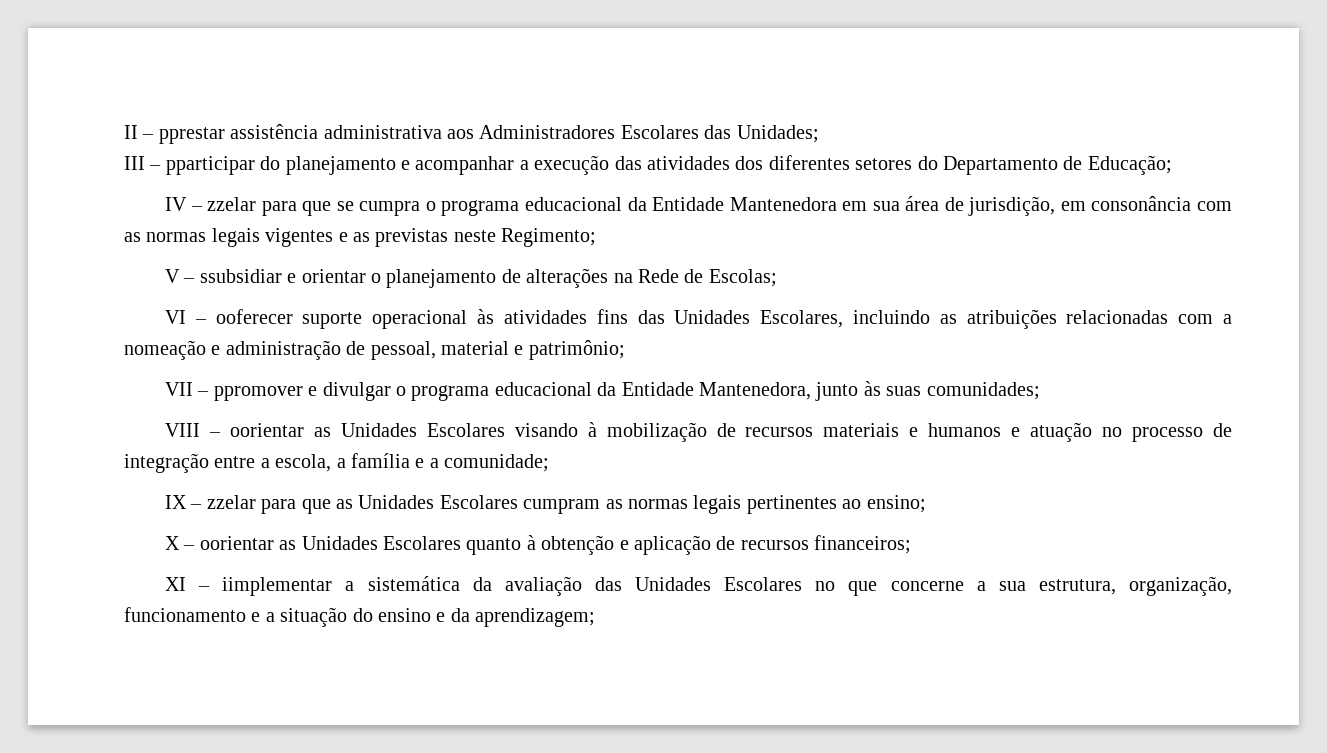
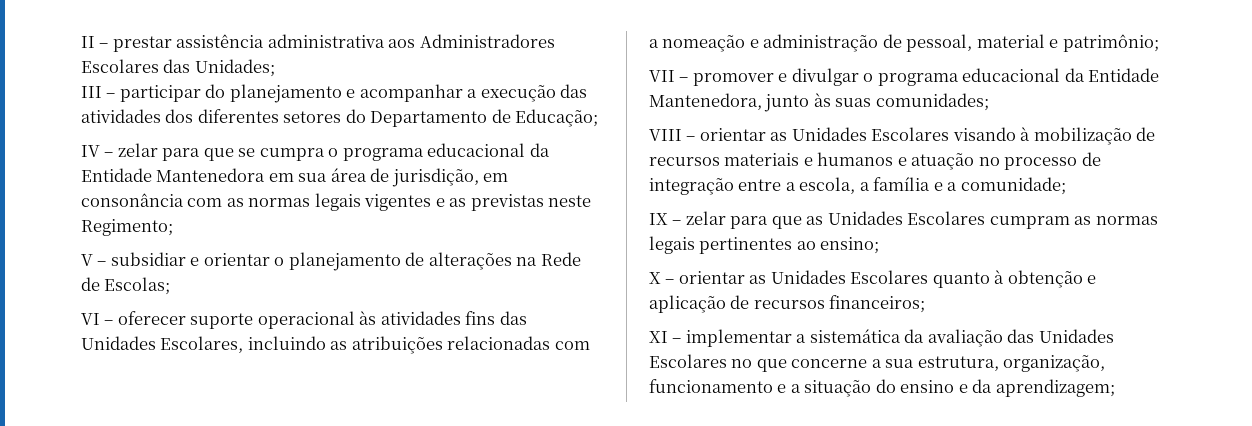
[158,127,225,144] pprestar -> [112,36,172,52] prestar
[165,156,255,175] pparticipar -> [119,85,201,102] participar
[207,197,257,211] zzelar -> [117,143,158,157] zelar
[199,269,282,283] ssubsidiar -> [110,252,186,266] subsidiar
[215,309,293,324] ooferecer -> [117,311,186,325] oferecer
[213,386,303,401] ppromover -> [692,73,774,86] promover
[229,423,304,437] oorientar -> [699,128,766,141] orientar
[206,495,256,509] zzelar -> [685,211,726,225] zelar
[199,536,274,550] oorientar -> [678,271,745,284] orientar
[222,577,333,596] iimplementar -> [685,329,792,347] implementar

